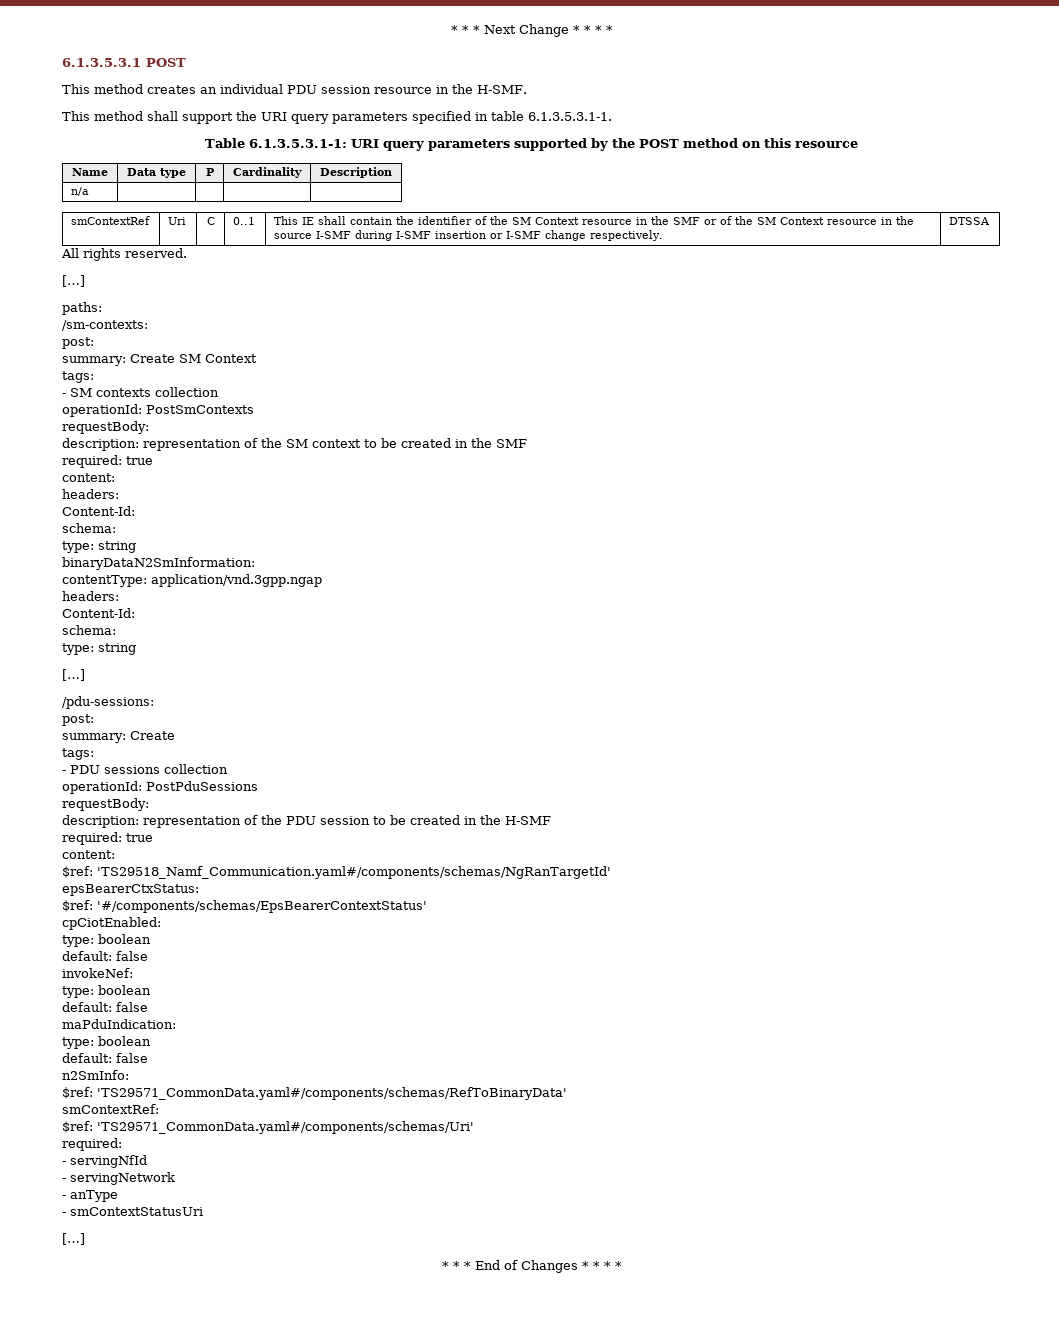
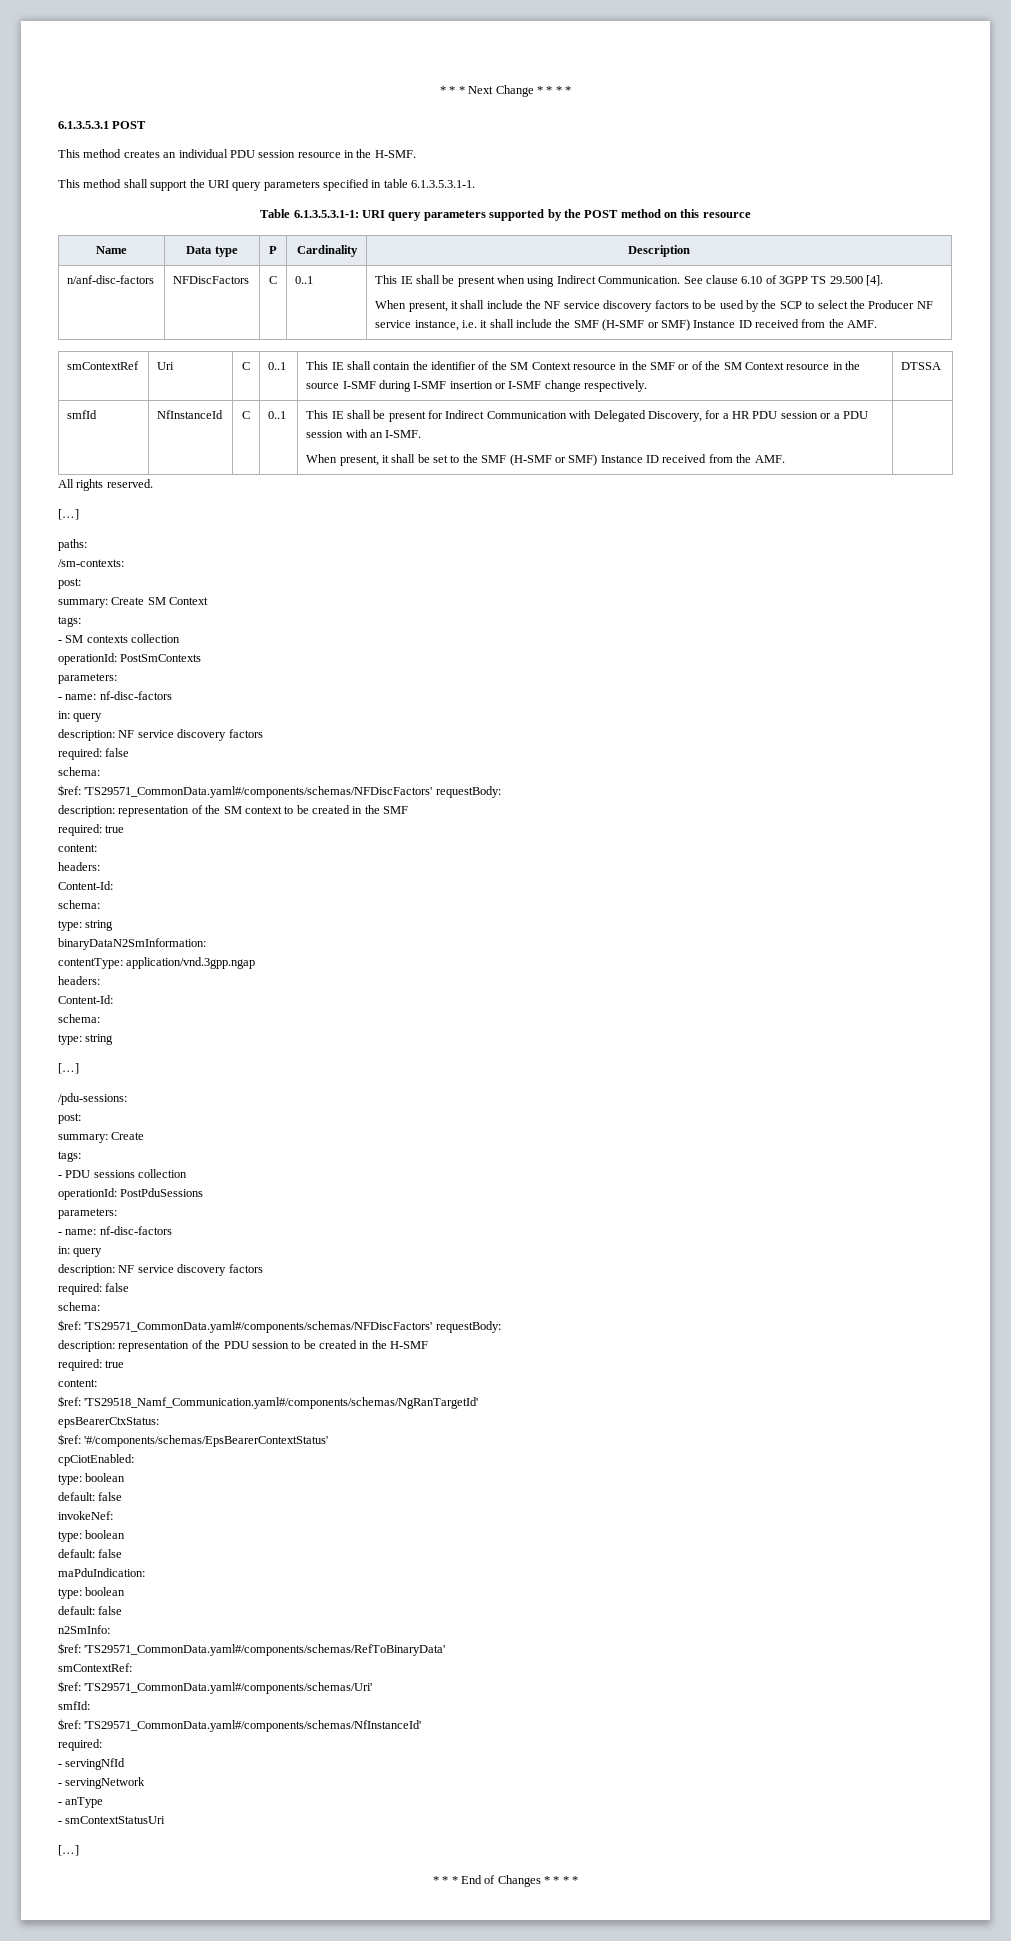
[71,187,90,196] n/a | | | | -> [67,275,155,284] [173,276,250,284] [269,276,277,284] [295,276,314,284] [375,275,884,287] [375,300,933,312] [375,319,878,331] n/anf-disc-factors | NFDiscFactors | C | 0..1 | This IE shall be present when using Indirect Communication. See clause 6.10 of 3GPP TS 29.500 [4]. // When present, it shall include the NF service discovery factors to be used by the SCP to select the Producer NF service instance, i.e. it shall include the SMF (H-SMF or SMF) Instance ID received from the AMF.
(991, 221) none -> [67,410,98,419] [157,410,224,419] [242,411,250,419] [268,411,287,419] [306,410,868,422] [306,429,422,438] [306,454,785,466] // smfId | NfInstanceId | C | 0..1 | This IE shall be present for Indirect Communication with Delegated Discovery, for a HR PDU session or a PDU session with an I-SMF. // When present, it shall be set to the SMF (H-SMF or SMF) Instance ID received from the AMF. |
(254, 409) none -> [58,673,117,684] [58,691,172,700] [58,711,103,722] [58,729,263,741] [58,748,130,760] [58,767,100,776] [58,785,433,798] parameters: // - name: nf-disc-factors // in: query // description: NF service discovery factors // required: false // schema: // $ref: 'TS29571_CommonData.yaml#/components/schemas/NFDiscFactors'
(258, 786) none -> [58,1208,117,1219] [58,1226,172,1235] [58,1246,103,1257] [58,1264,263,1276] [58,1283,130,1295] [58,1302,100,1311] [58,1320,433,1333] parameters: // - name: nf-disc-factors // in: query // description: NF service discovery factors // required: false // schema: // $ref: 'TS29571_CommonData.yaml#/components/schemas/NFDiscFactors'
(474, 1127) none -> [58,1701,90,1710] [58,1719,422,1732] // smfId: // $ref: 'TS29571_CommonData.yaml#/components/schemas/NfInstanceId'

